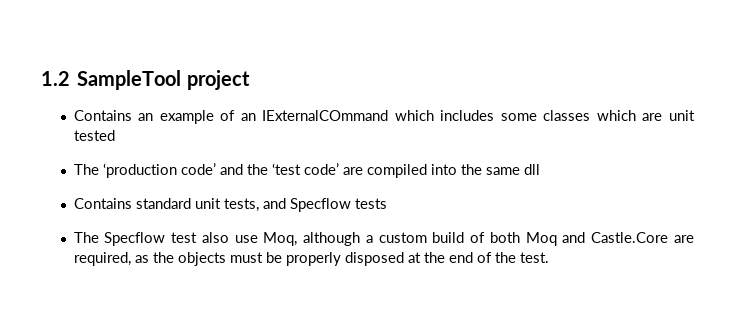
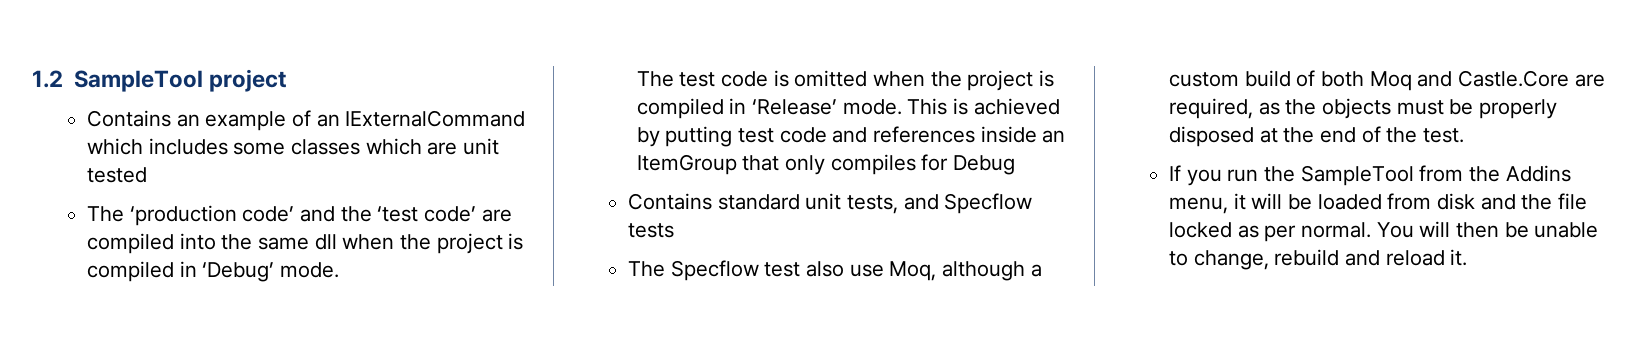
[262,110,389,121] IExternalCOmmand -> [345,110,526,127] IExternalCommand
(540, 169) none -> [342,233,524,254] [86,261,339,282] [636,70,1055,91] [636,98,1060,119] [636,126,1066,147] [636,154,1016,175] when the project is compiled in ‘Debug’ mode. // The test code is omitted when the project is compiled in ‘Release’ mode. This is achieved by putting test code and references inside an ItemGroup that only compiles for Debug
(549, 257) none -> [1168,165,1571,186] [1168,193,1587,214] [1168,221,1599,242] [1168,249,1468,270] // If you run the SampleTool from the Addins menu, it will be loaded from disk and the file locked as per normal. You will then be unable to change, rebuild and reload it.

